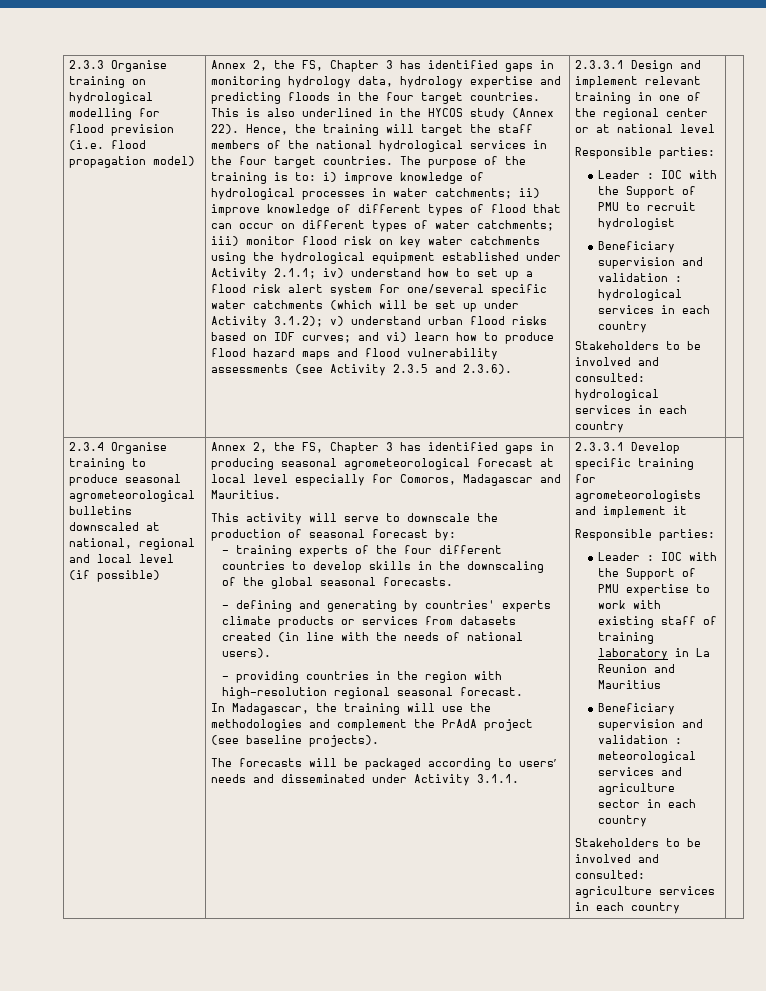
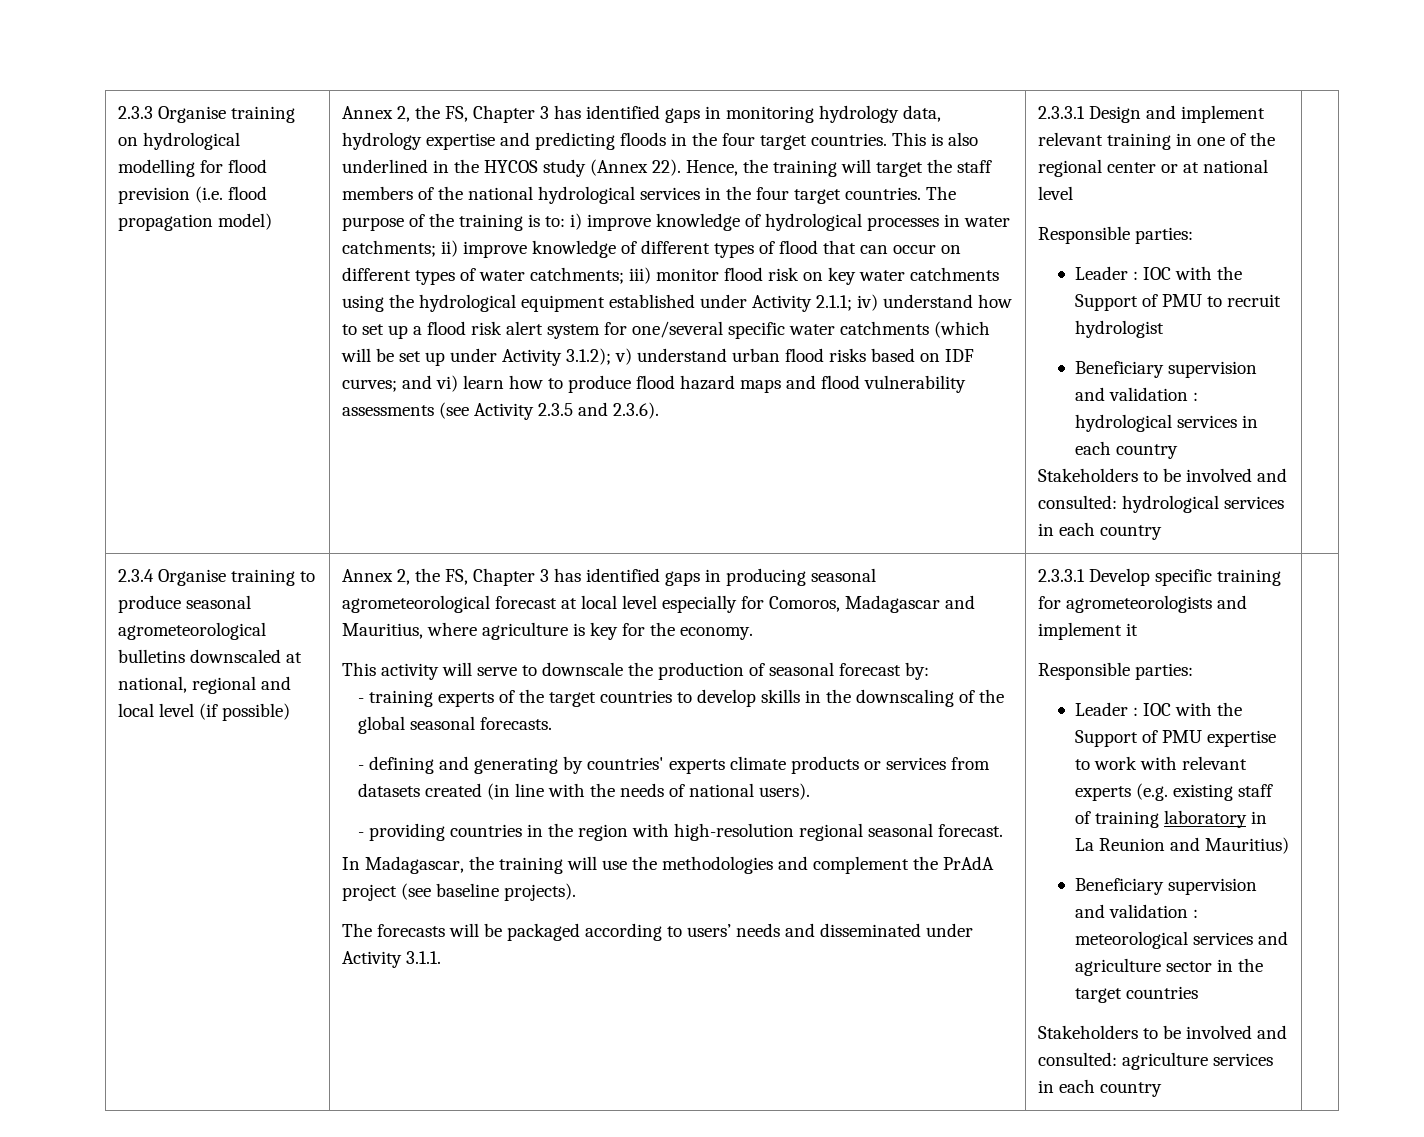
[210,490,281,499] Mauritius. -> [342,622,754,640] Mauritius, where agriculture is key for the economy.
[404,545,503,554] four different -> [549,692,597,707] target
(662, 604) none -> [1181,756,1247,770] [1074,783,1168,801] relevant experts (e.g.
[598,680,662,689] Mauritius -> [1204,837,1289,854] Mauritius)
[668,799,697,808] [598,815,648,827] each country -> [1237,958,1263,972] [1074,986,1198,1003] the target countries

